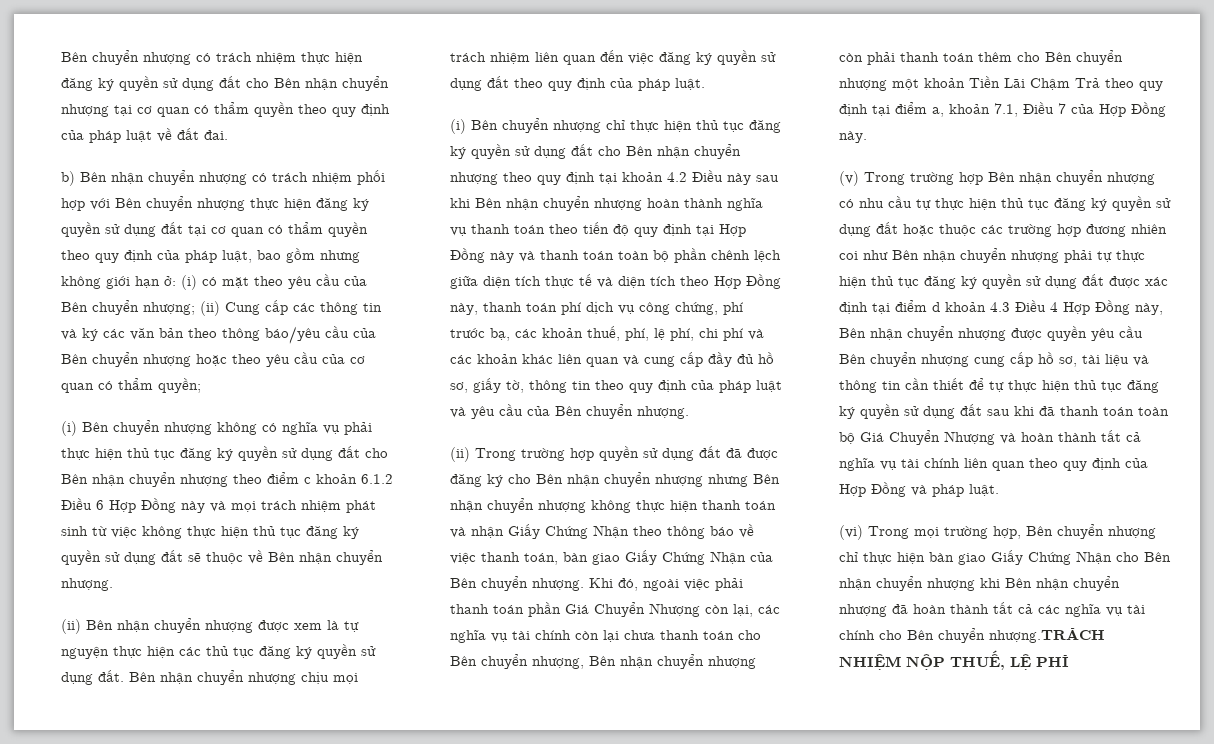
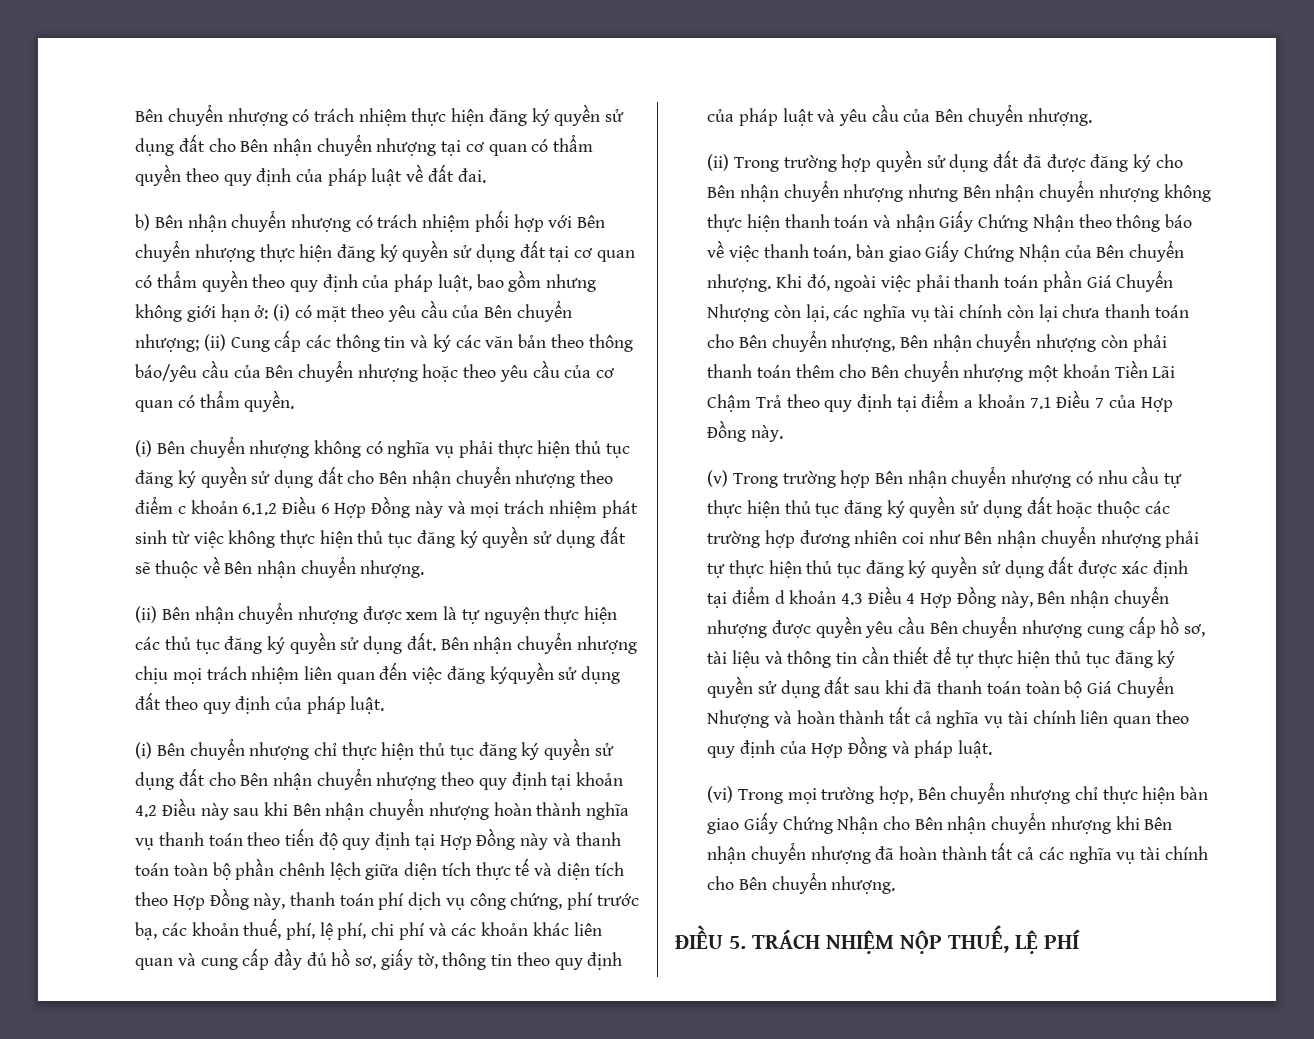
[158,378,202,393] quyền; -> [244,390,295,412] quyền.
[696,50,758,65] ký quyền -> [489,662,554,684] kýquyền
[932,103,1019,117] a, khoản 7.1, -> [964,394,1052,409] a khoản 7.1
[989,628,1106,643] nhượng.TRÁCH -> [831,876,896,894] [675,925,820,949] nhượng. // ĐIỀU 5. TRÁCH

